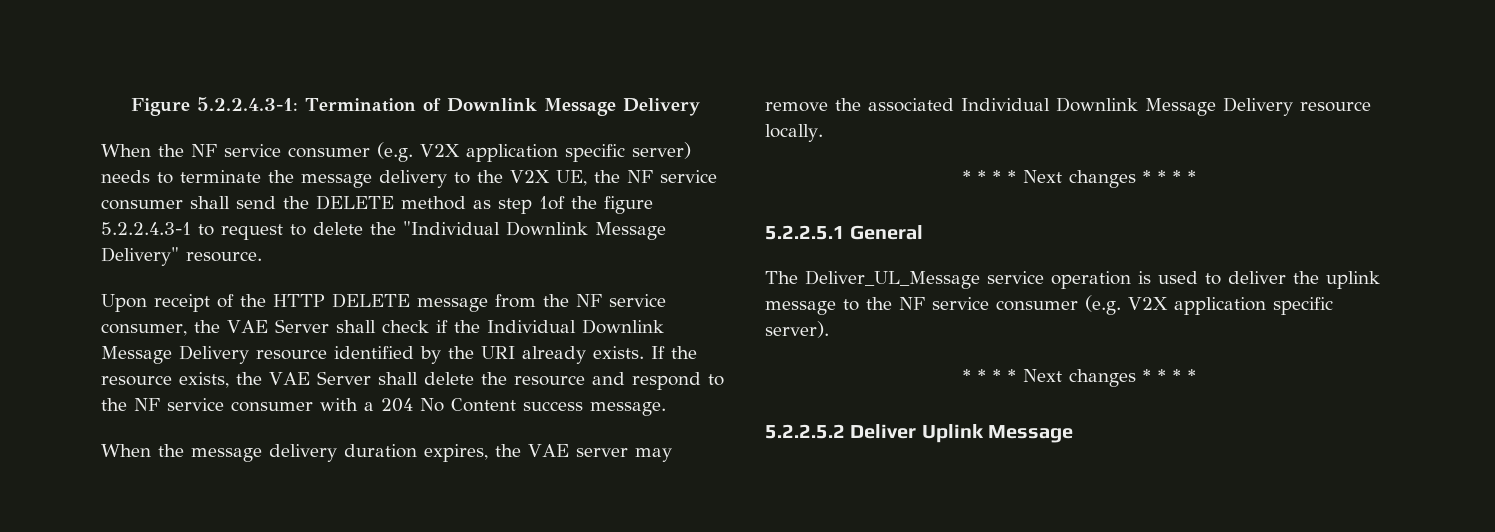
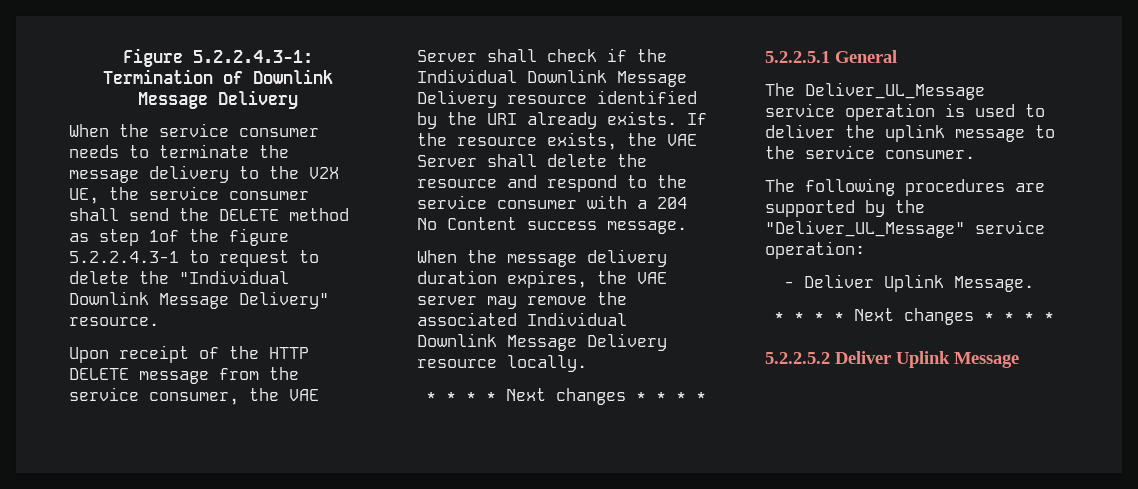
[191,142,691,162] NF service consumer (e.g. V2X application specific server) -> [159,123,319,137] service consumer
[627,170,653,183] NF -> (139, 193) none
[576,294,602,307] NF -> (299, 373) none
[134,398,160,411] NF -> (687, 181) none
[899,295,1333,315] [765,321,829,338] NF service consumer (e.g. V2X application specific server). -> [805,145,975,159] [765,178,1045,196] [765,200,925,217] [765,220,1045,238] [765,241,865,259] [784,274,1035,292] service consumer. // The following procedures are supported by the "Deliver_UL_Message" service operation: // - Deliver Uplink Message.

